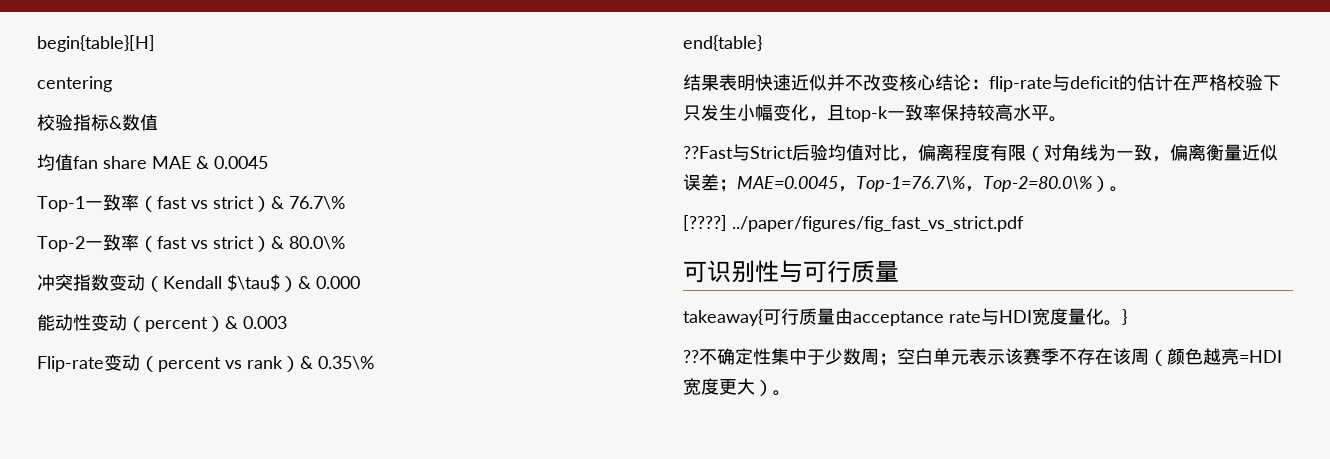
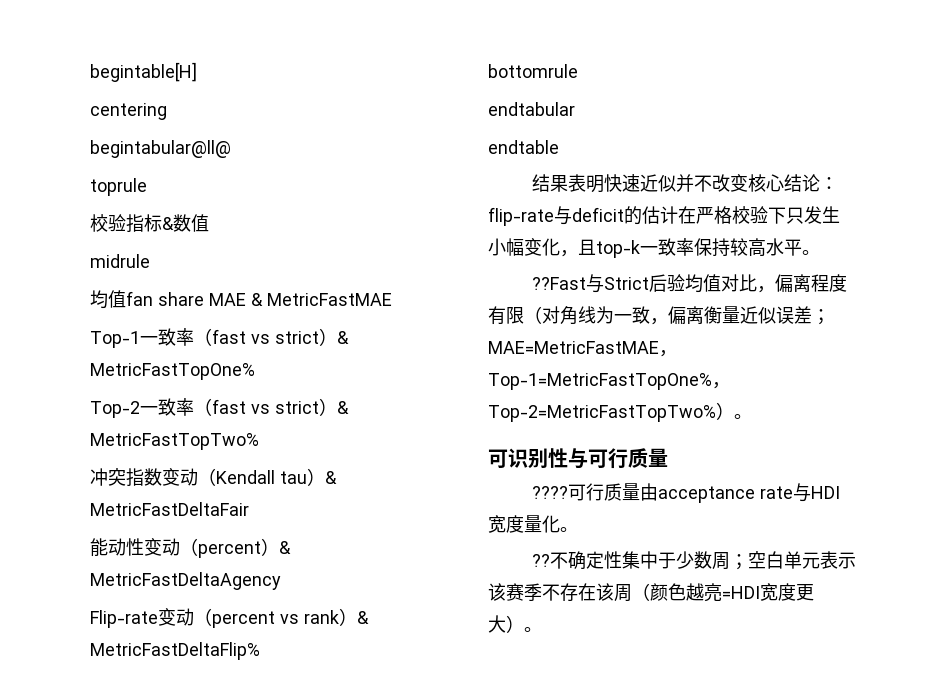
[37,35,155,52] begin{table}[H] -> [90,62,197,82] begintable[H]
(112, 84) none -> [90,140,231,158] [90,178,147,196] // begintabular@ll@ // toprule
(158, 122) none -> [90,254,150,268] // midrule
[214,156,268,169] 0.0045 -> [267,293,392,306] MetricFastMAE
[289,196,345,210] 76.7\% -> [90,363,255,380] MetricFastTopOne%
[289,236,345,250] 80.0\% -> [90,433,259,450] MetricFastTopTwo%
[227,274,360,292] $\tau$）& 0.000 -> [280,468,337,486] [90,502,249,516] tau）& MetricFastDeltaFair
[243,316,287,329] 0.003 -> [90,572,281,590] MetricFastDeltaAgency
[318,356,374,370] [683,35,762,51] 0.35\% // end{table} -> [90,642,260,660] [488,64,578,78] [488,102,575,116] [488,140,559,154] MetricFastDeltaFlip% // bottomrule // endtabular // endtable
[737,176,1128,192] [683,215,1024,232] MAE=0.0045，Top-1=76.7\%，Top-2=80.0\%）。 // [????] ../paper/figures/fig_fast_vs_strict.pdf -> [488,341,677,357] [488,373,730,390] [488,402,752,422] MAE=MetricFastMAE，Top-1=MetricFastTopOne%，Top-2=MetricFastTopTwo%）。
[683,309,763,326] takeaway{ -> [531,486,568,499] ????
[1122,309,1127,325] } -> (578, 529) none

